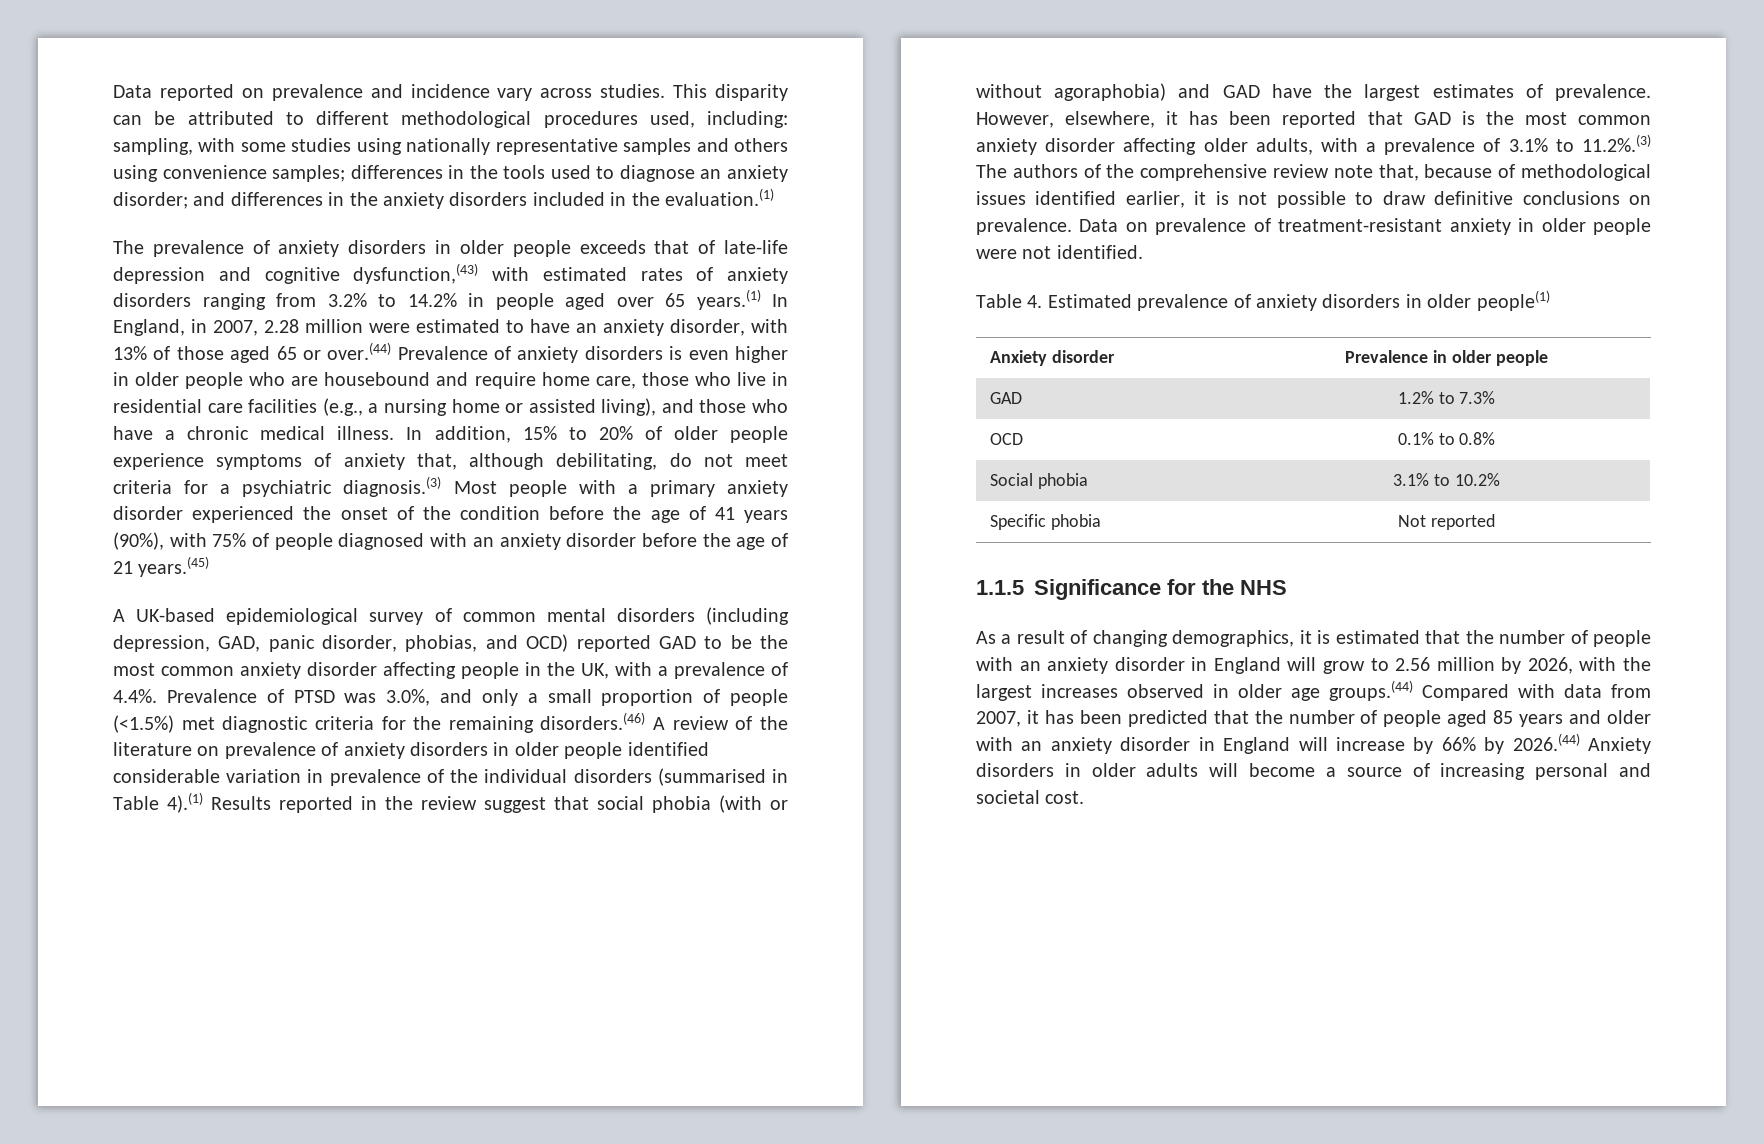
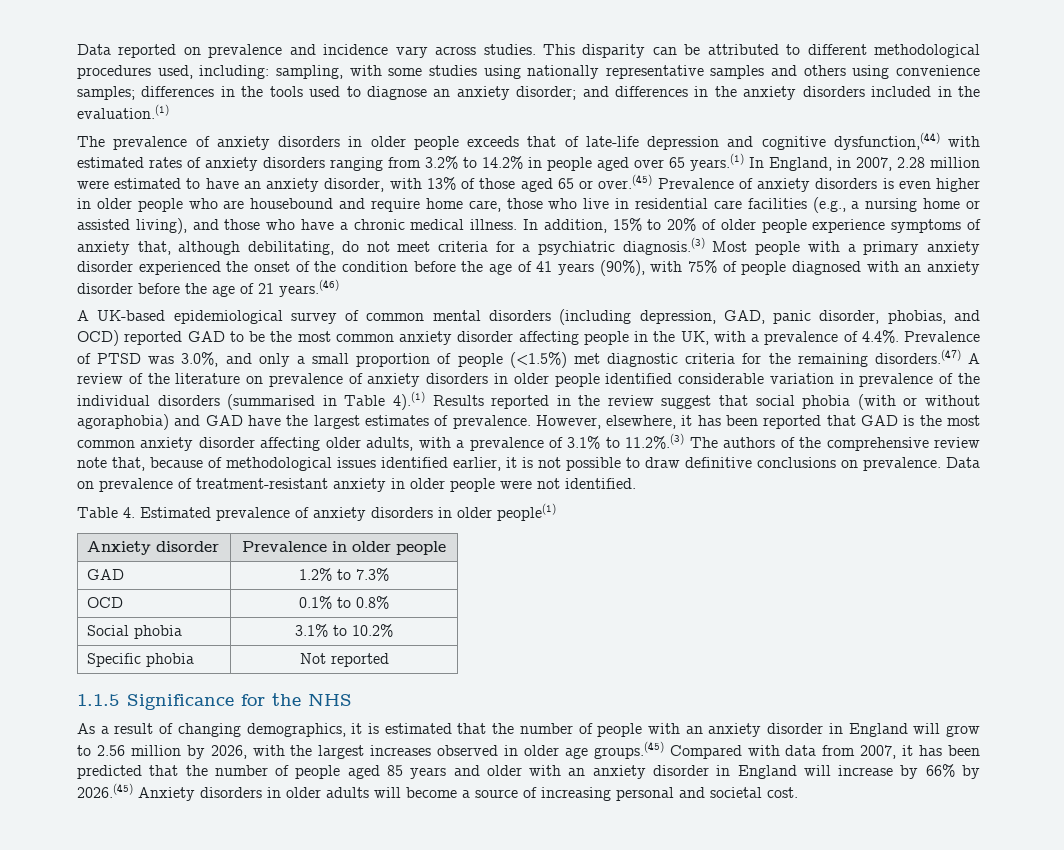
[353,263,479,284] dysfunction,(43) -> [833,132,940,150] dysfunction,(44)
[327,342,392,360] over.(44) -> [598,174,653,189] over.(45)
[138,556,210,577] years.(45) -> [279,279,339,297] years.(46)
[540,712,646,730] disorders.(46) -> [874,349,961,364] disorders.(47)
[1329,680,1413,701] groups.(44) -> [593,741,664,759] groups.(45)
[1512,733,1580,751] 2026.(44) -> [77,783,133,798] 2026.(45)

